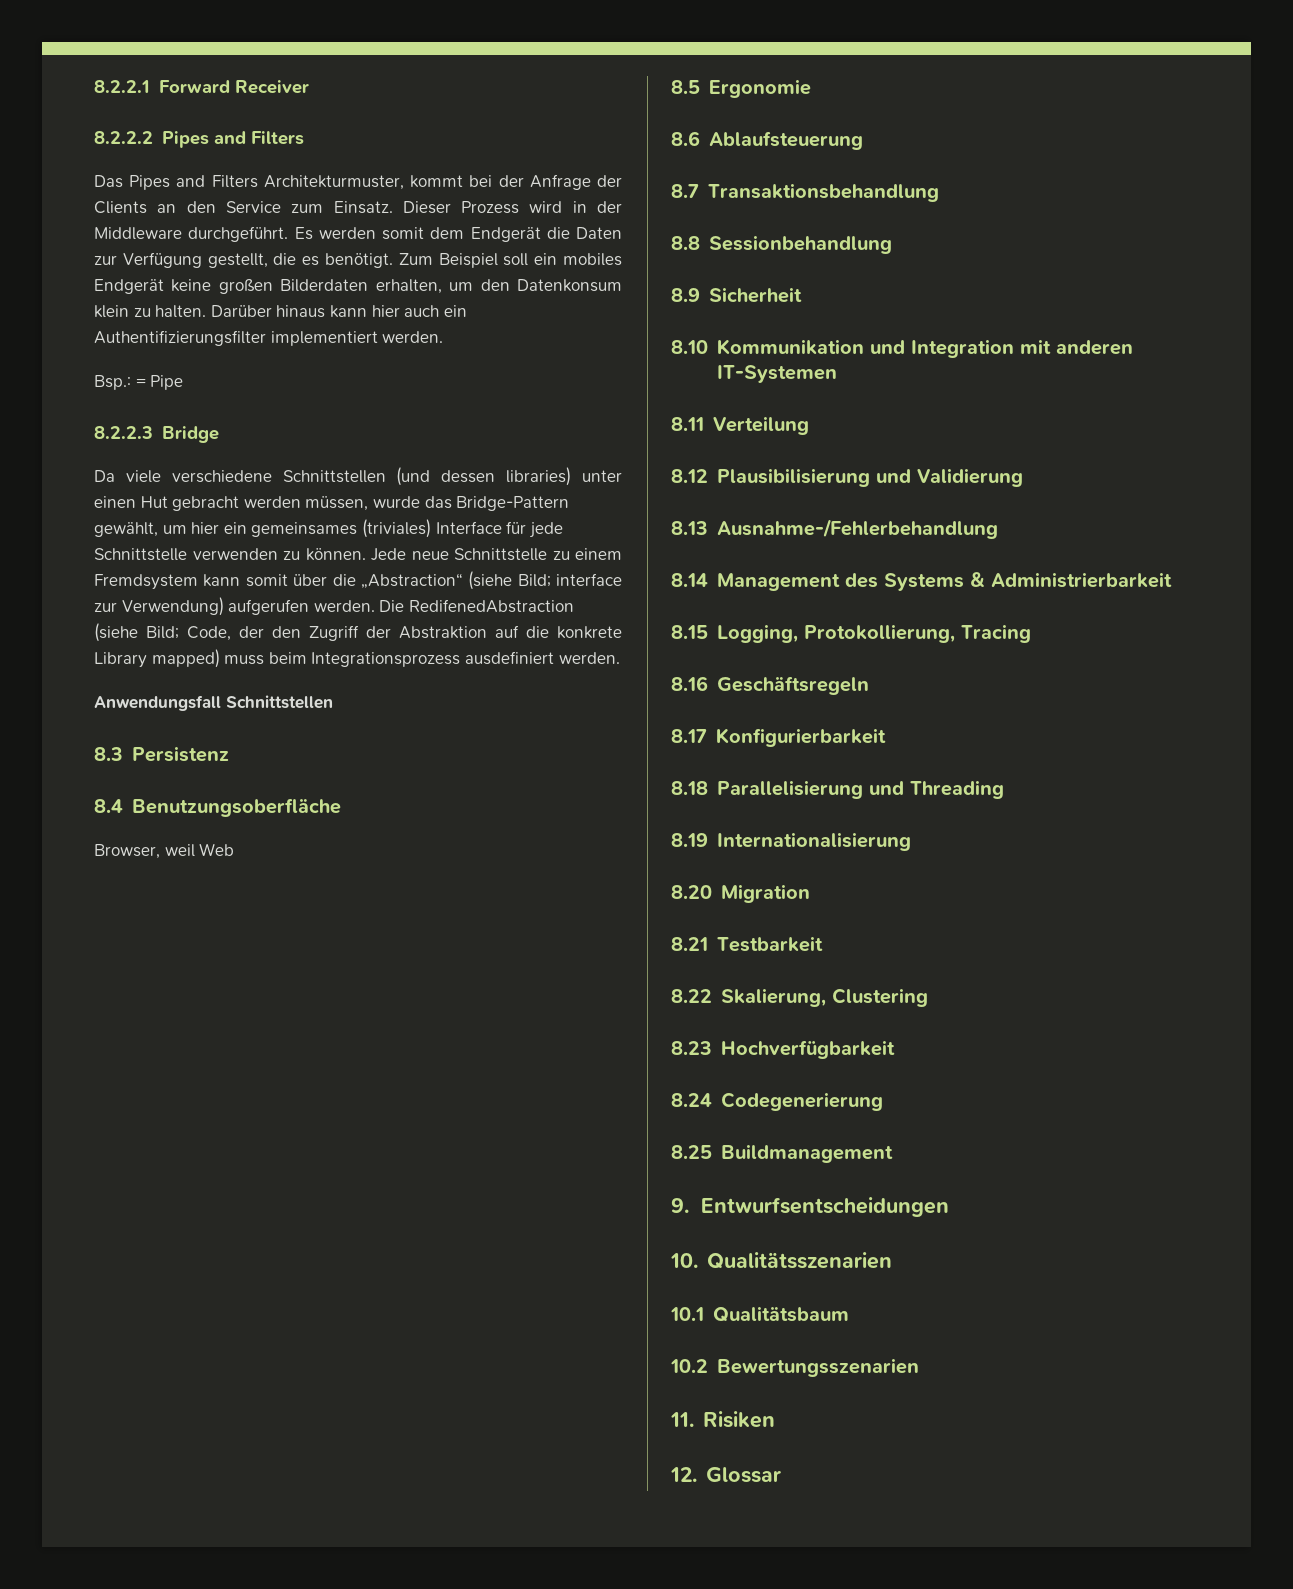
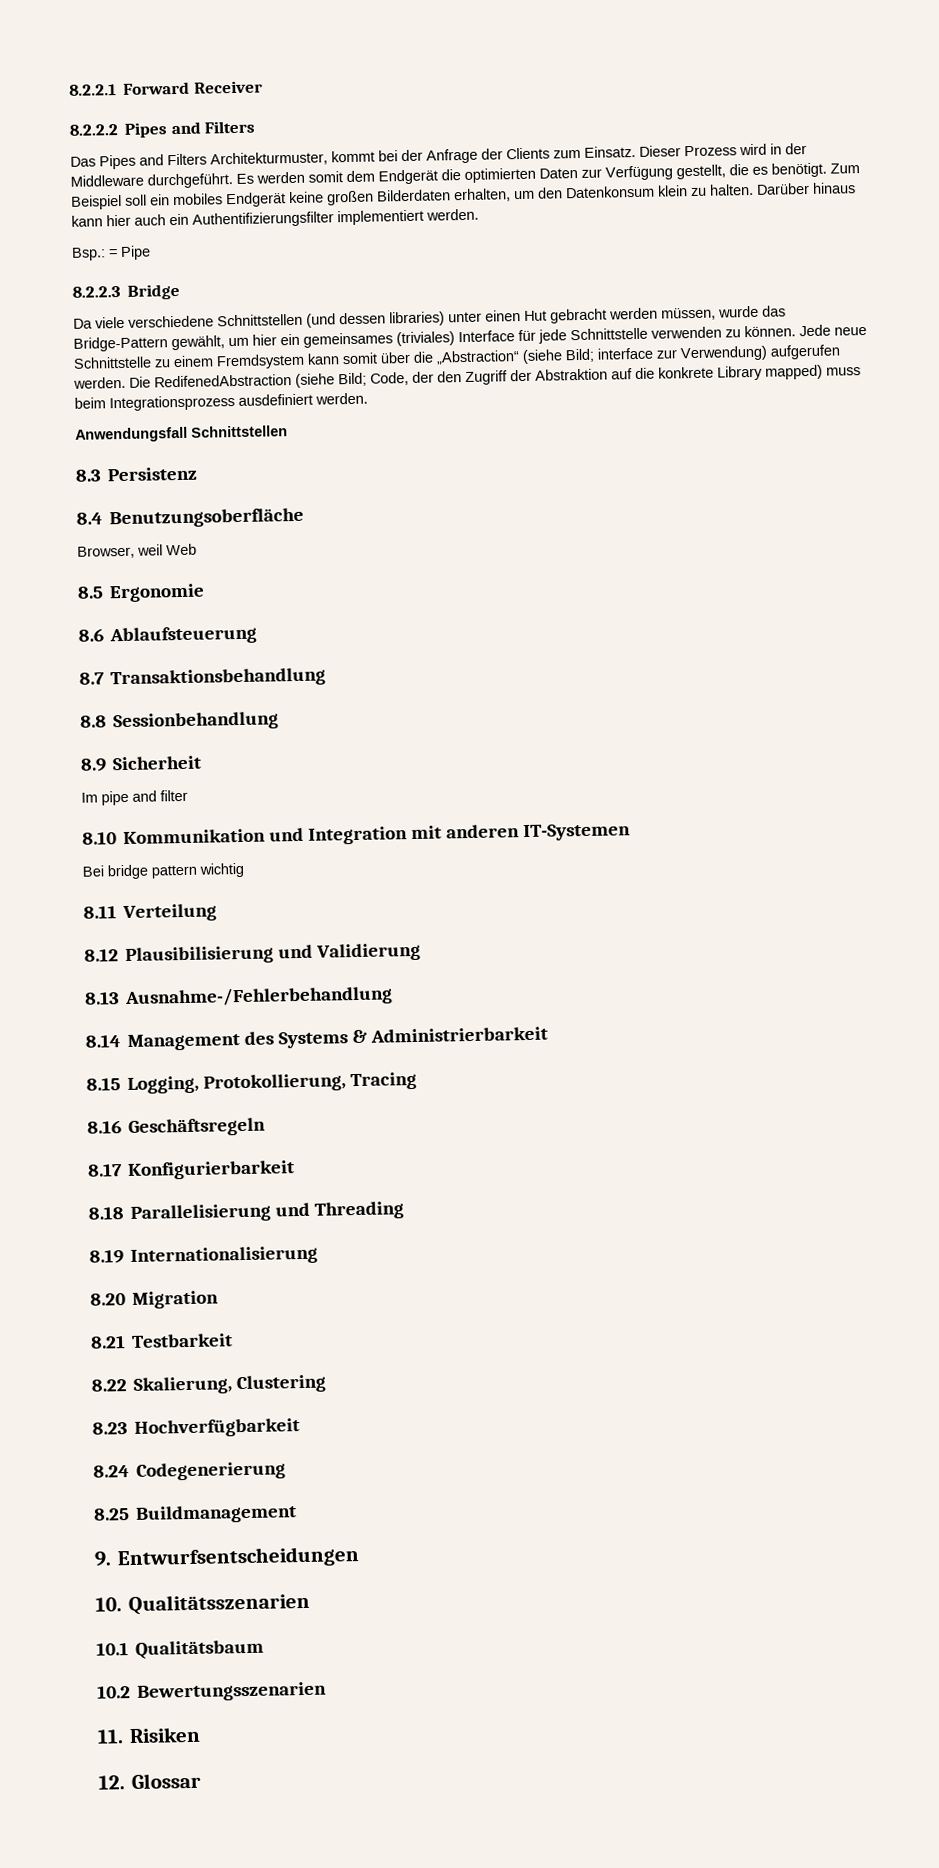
[157,201,281,213] an den Service -> (550, 153) none
(570, 233) none -> [464,167,536,183] optimierten
(802, 295) none -> [81,789,188,806] // Im pipe and filter
(837, 374) none -> [82,862,244,880] // Bei bridge pattern wichtig

